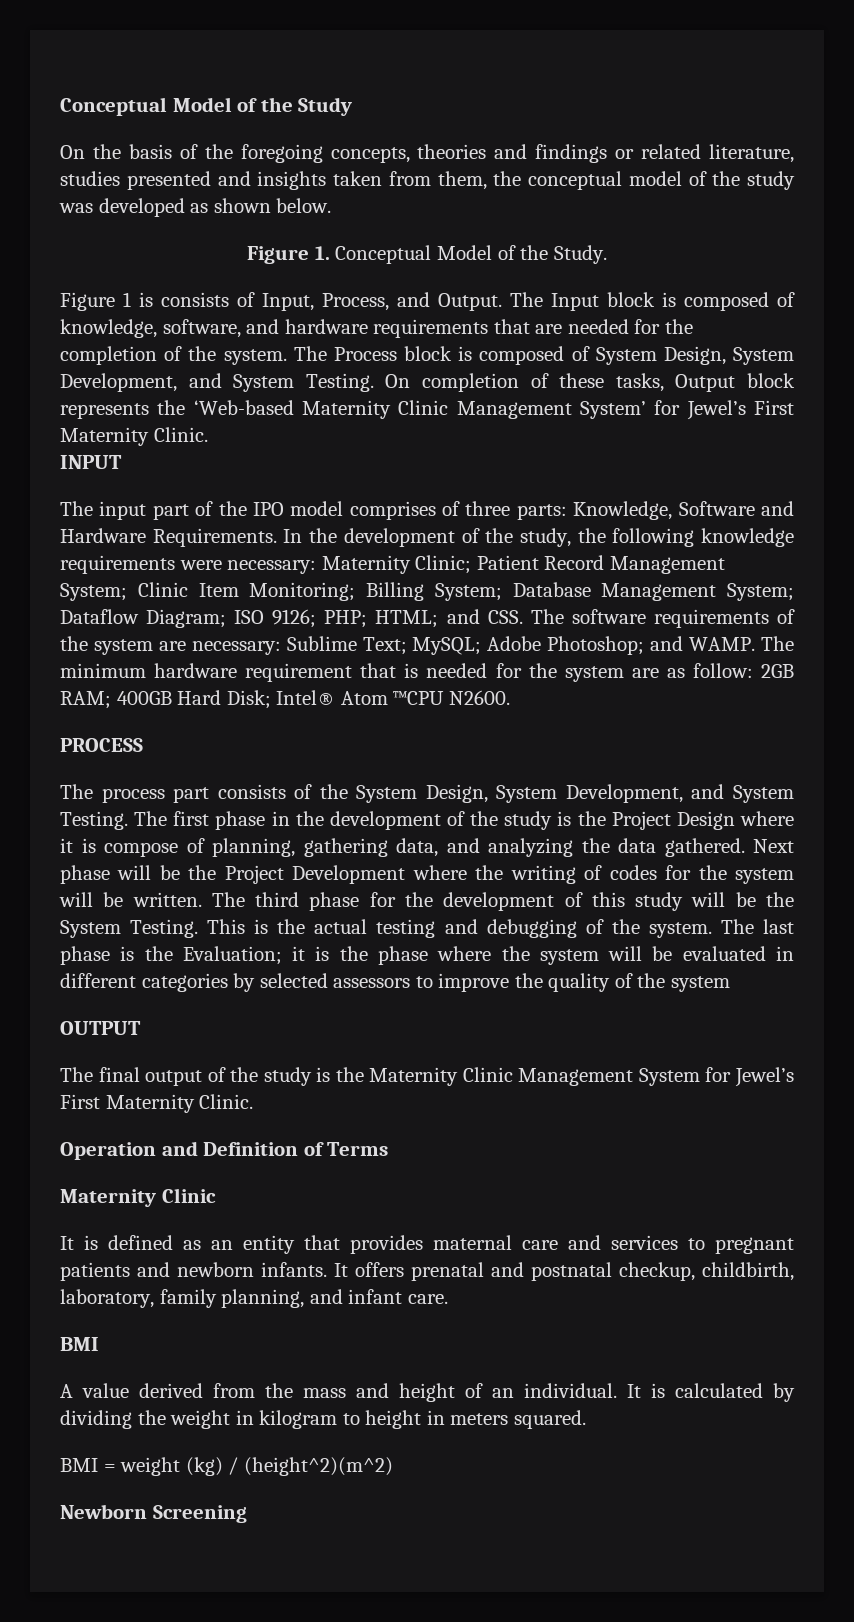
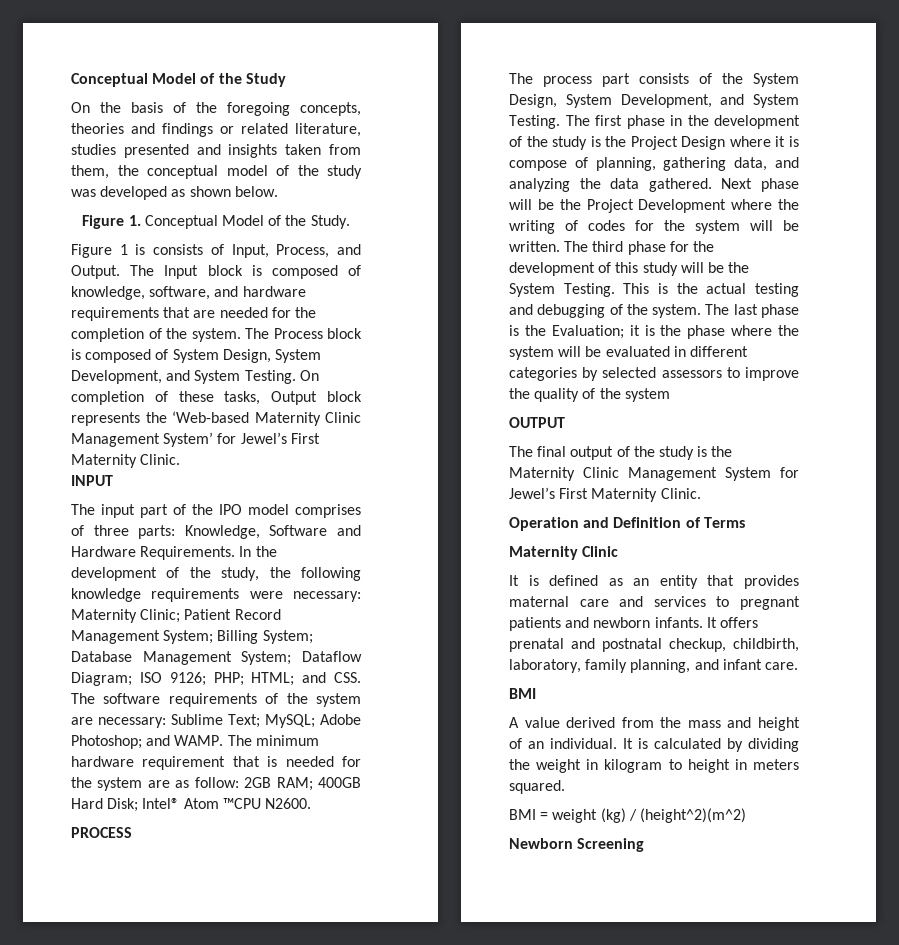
[137,582,356,601] Clinic Item Monitoring; -> (214, 637) none

